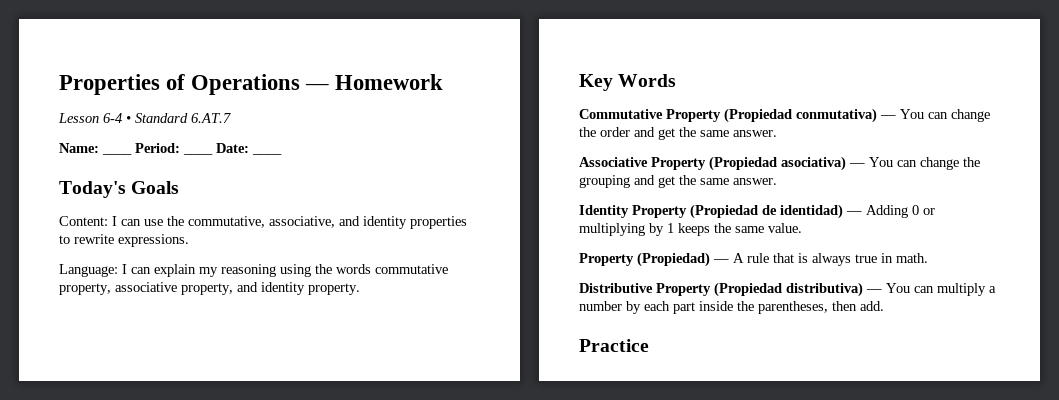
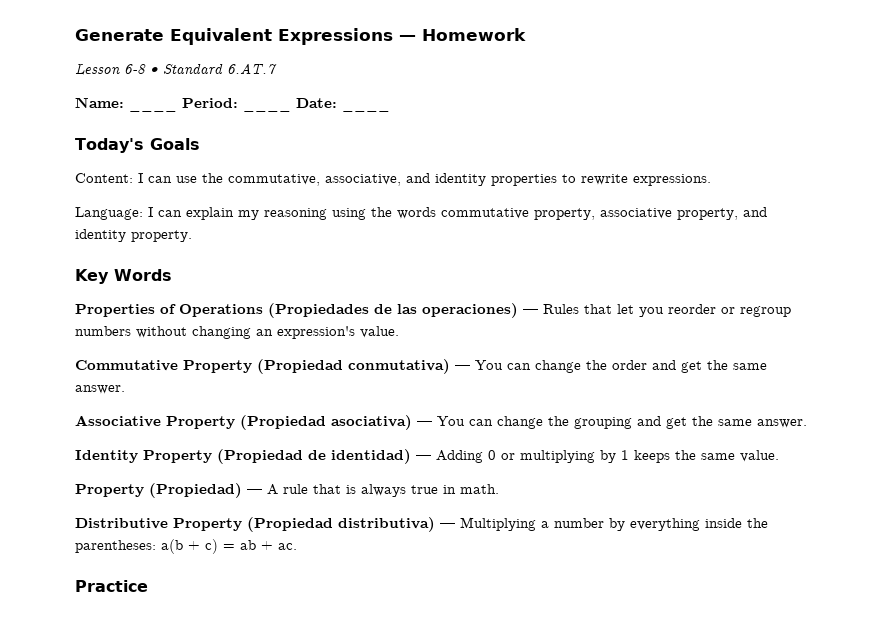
[59,74,301,95] Properties of Operations -> [75,28,393,45] Generate Equivalent Expressions
[103,113,122,123] 6-4 -> [124,64,146,74] 6-8
(677, 80) none -> [75,303,791,318] [75,326,399,339] // Properties of Operations (Propiedades de las operaciones) — Rules that let you reorder or regroup numbers without changing an expression's value.
[886,283,996,296] [579,301,884,314] You can multiply a number by each part inside the parentheses, then add. -> [460,517,768,531] [75,539,297,554] Multiplying a number by everything inside the parentheses: a(b + c) = ab + ac.

